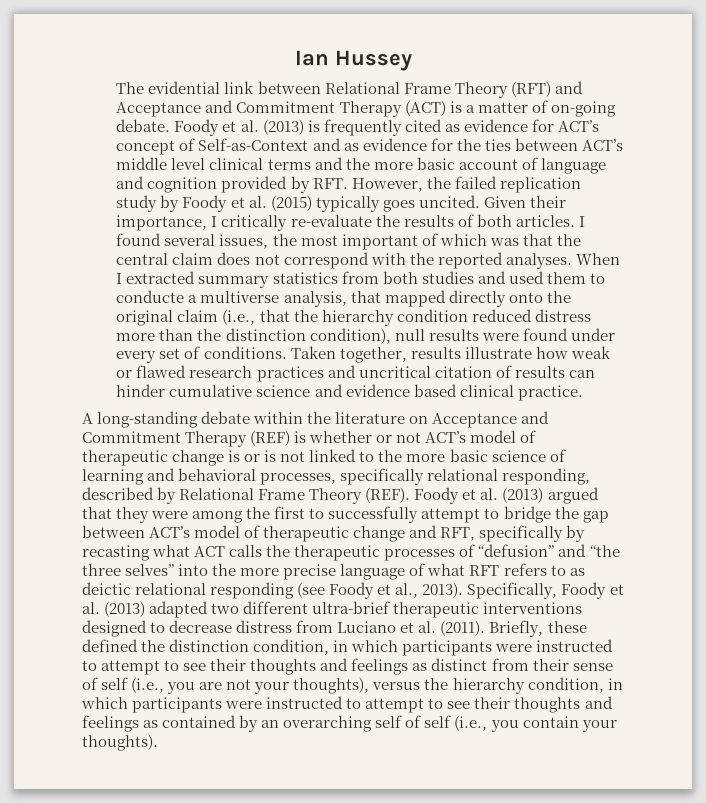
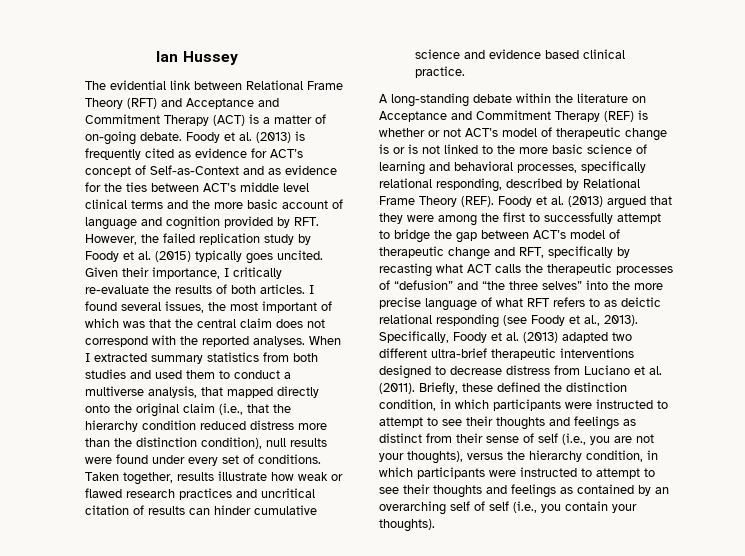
[116,290,185,303] conducte -> [234,370,281,379] conduct

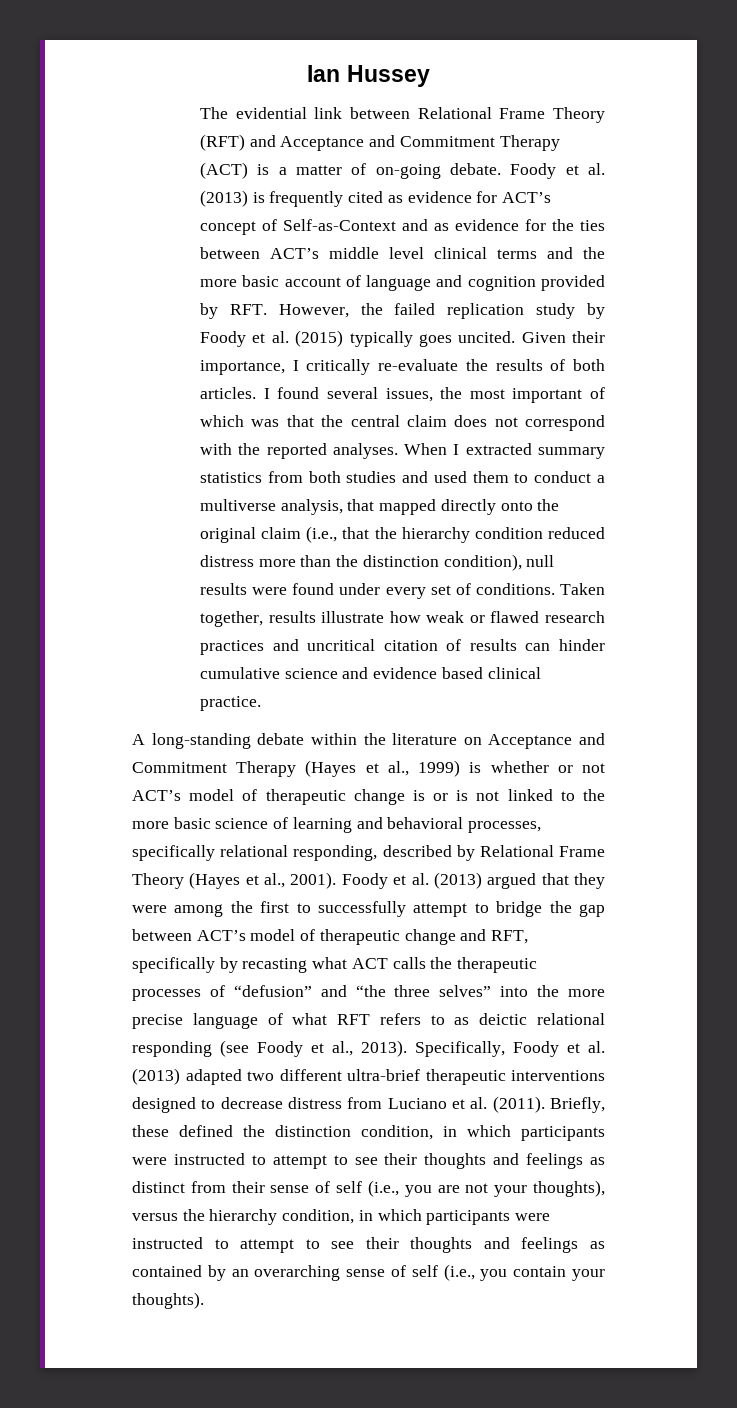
[604,111,634,122] (REF) -> [305,760,461,777] (Hayes et al., 1999)
[461,196,494,207] (REF). -> [189,872,337,889] (Hayes et al., 2001).
[450,501,470,511] self -> [346,1269,386,1277] sense

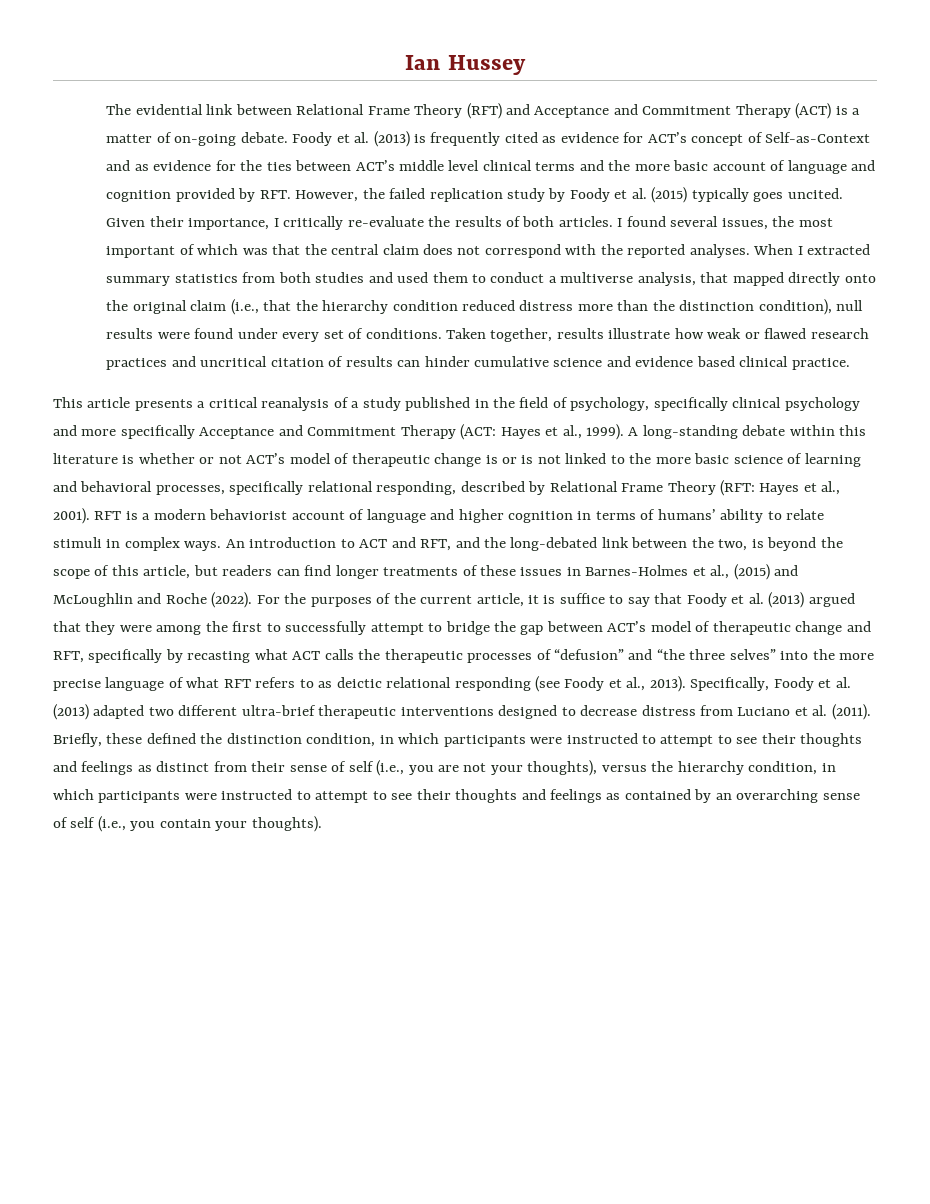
[132,733,605,749] [132,760,461,777] A long-standing debate within the literature on Acceptance and Commitment Therapy (Hayes et al., 1999) -> [53,397,860,411] [53,424,867,440] [53,453,118,464] This article presents a critical reanalysis of a study published in the field of psychology, specifically clinical psychology and more specifically Acceptance and Commitment Therapy (ACT: Hayes et al., 1999). A long-standing debate within this literature
[189,872,241,889] (Hayes -> [720,480,800,496] (RFT: Hayes
(337, 880) none -> [94,509,825,523] [53,537,843,551] [53,564,799,580] [53,592,683,608] RFT is a modern behaviorist account of language and higher cognition in terms of humans’ ability to relate stimuli in complex ways. An introduction to ACT and RFT, and the long-debated link between the two, is beyond the scope of this article, but readers can find longer treatments of these issues in Barnes-Holmes et al., (2015) and McLoughlin and Roche (2022). For the purposes of the current article, it is suffice to say that

